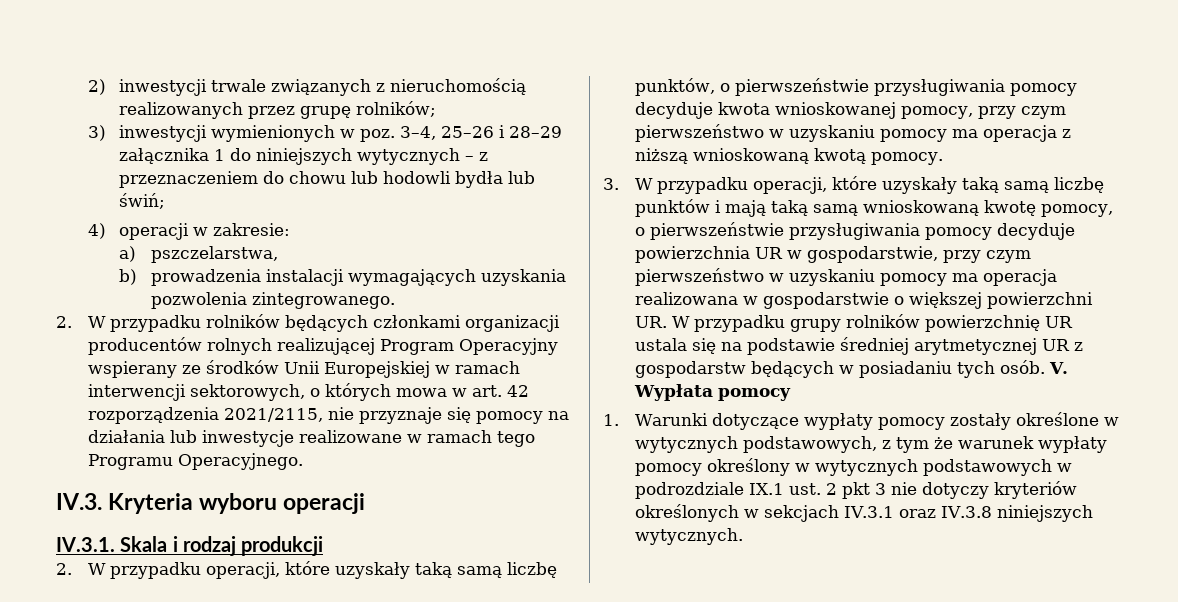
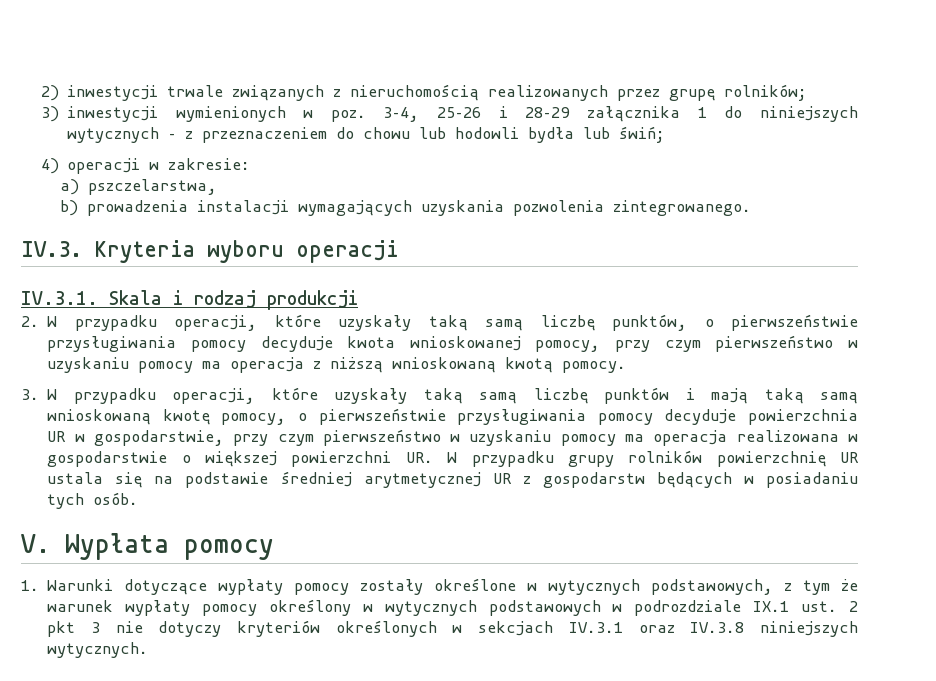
[56,314,560,332] [87,337,558,355] [87,360,520,378] [87,383,529,401] [87,407,569,424] [87,430,535,447] [87,453,303,470] // 2. W przypadku rolników będących członkami organizacji producentów rolnych realizującej Program Operacyjny wspierany ze środków Unii Europejskiej w ramach interwencji sektorowych, o których mowa w art. 42 rozporządzenia 2021/2115, nie przyznaje się pomocy na działania lub inwestycje realizowane w ramach tego Programu Operacyjnego. -> (751, 208) none
(1045, 367) none -> (139, 498) //

